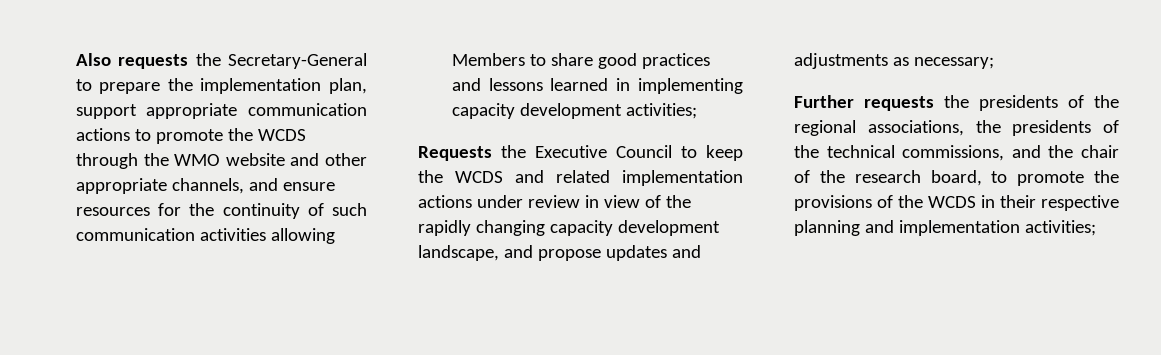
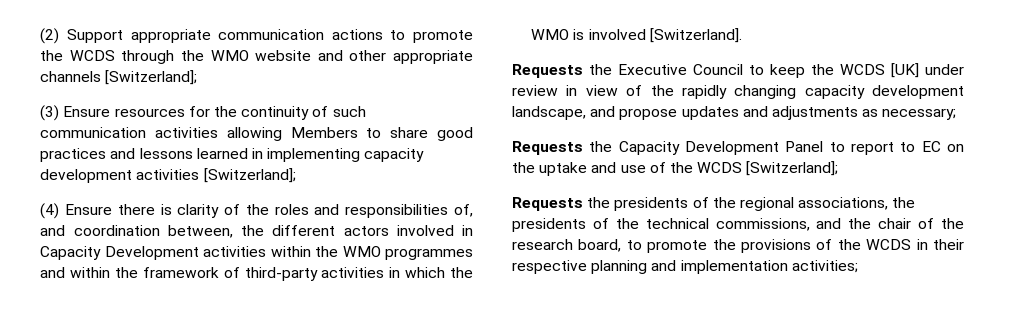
[75,53,367,69] [75,78,367,94] [75,104,137,119] Also requests the Secretary-General to prepare the implementation plan, support -> [40,28,123,44] (2) Support
[171,178,335,194] channels, and ensure -> [40,70,198,85] [40,105,111,121] channels [Switzerland]; // (3) Ensure
[625,103,697,119] activities; -> [136,168,296,183] [40,203,473,219] [40,225,473,238] [40,246,473,260] [40,267,473,281] [531,28,742,43] activities [Switzerland]; // (4) Ensure there is clarity of the roles and responsibilities of, and coordination between, the different actors involved in Capacity Development activities within the WMO programmes and within the framework of third-party activities in which the WMO is involved [Switzerland].
[515,170,743,186] [418,195,472,208] and related implementation actions -> [891,63,919,78] [UK]
[794,95,934,111] Further requests -> [512,141,964,155] [512,161,839,176] [512,197,583,211] Requests the Capacity Development Panel to report to EC on the uptake and use of the WCDS [Switzerland]; // Requests

